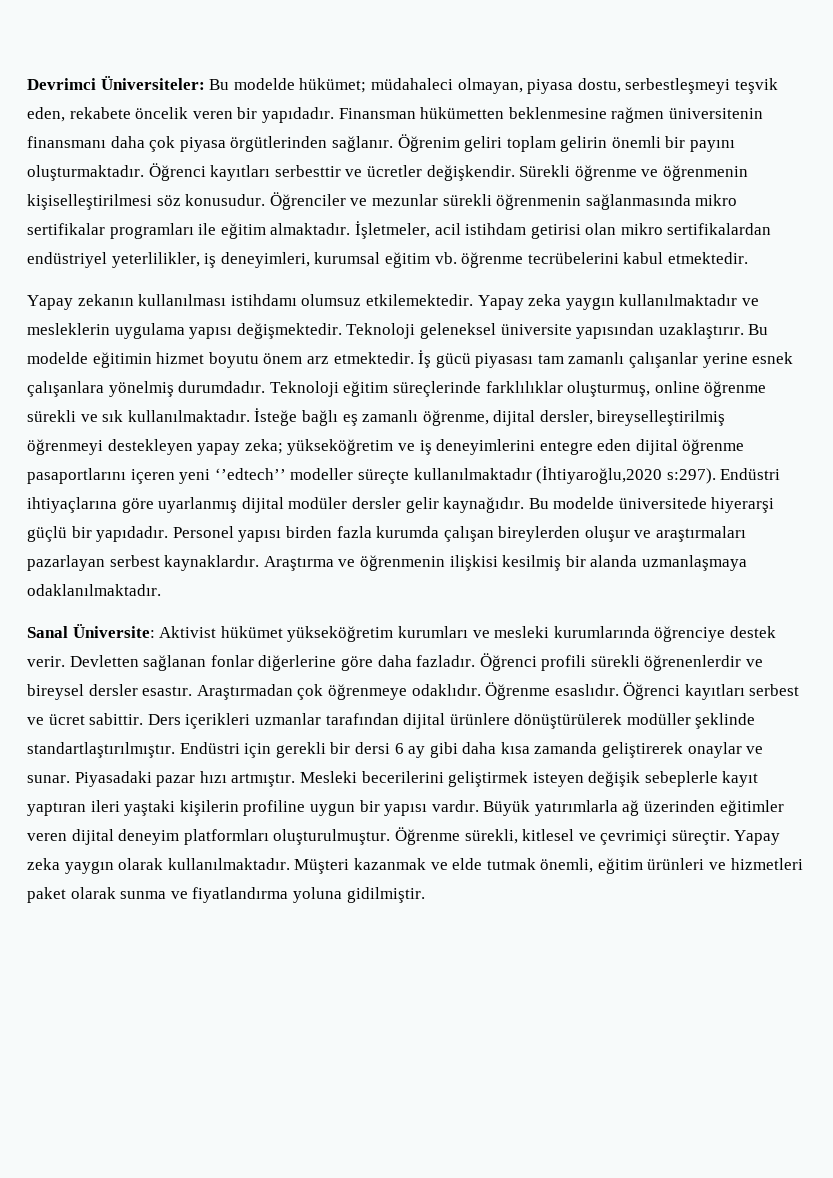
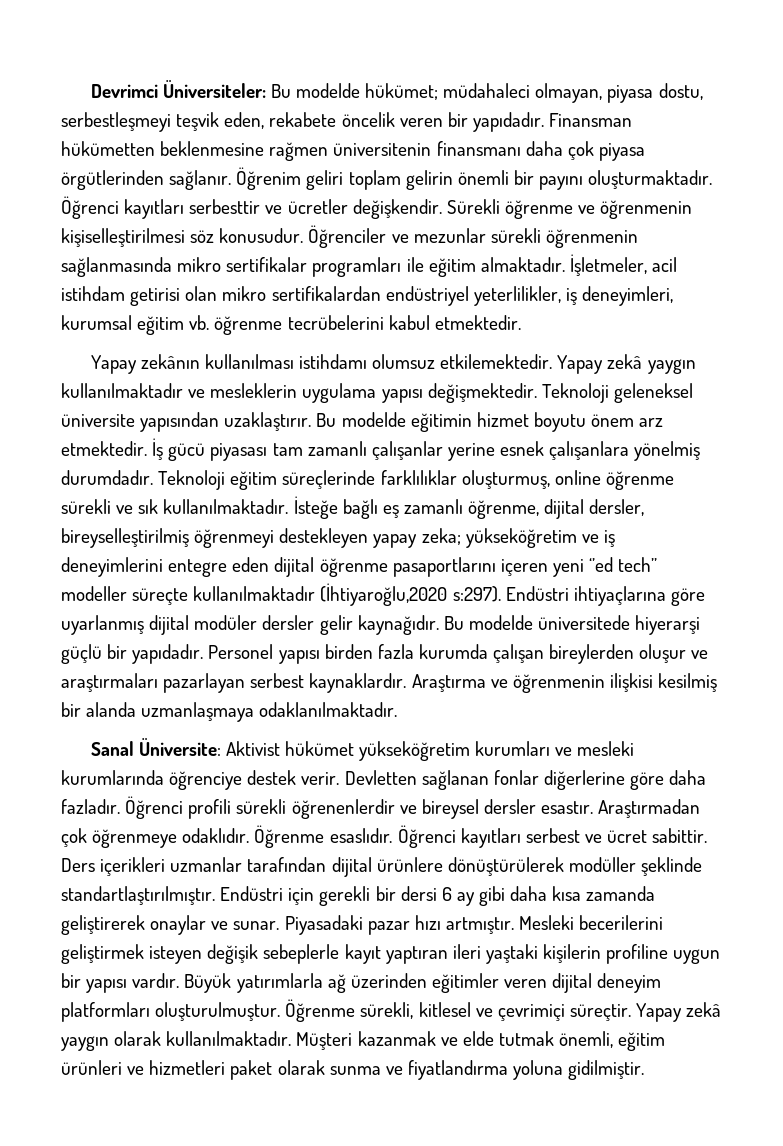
[77,294,134,306] zekanın -> [140,354,200,369] zekânın
[528,294,562,306] zeka -> [607,354,643,369] zekâ
[214,468,286,480] ‘’edtech’’ -> [589,557,658,572] ‘’ed tech’’
[27,858,60,870] zeka -> [686,1002,722,1017] zekâ

